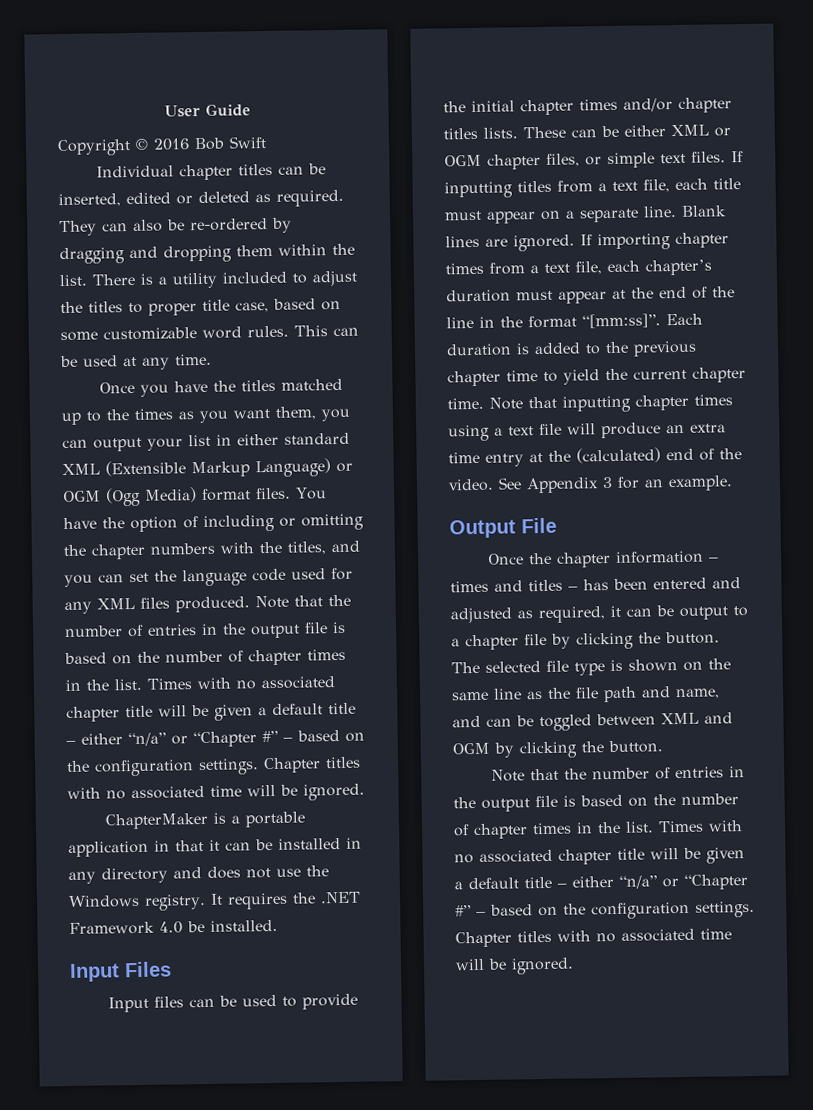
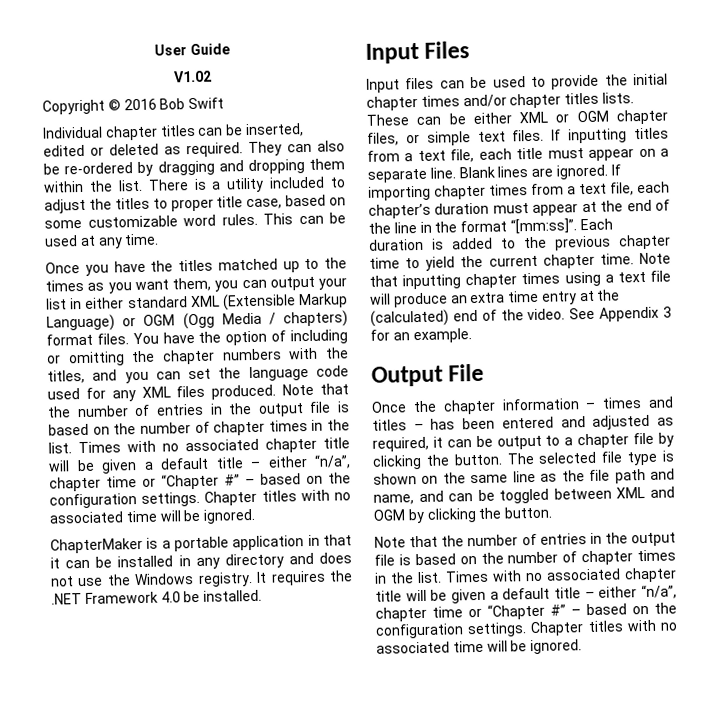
(251, 110) none -> [174,70,212,83] // V1.02
[144,487,197,503] Media) -> [221,310,348,328] Media / chapters)
[128,732,166,747] “n/a” -> [314,454,351,469] [49,476,137,492] “n/a”, chapter time
[619,875,657,889] “n/a” -> [641,584,677,600] [375,606,463,622] “n/a”, chapter time

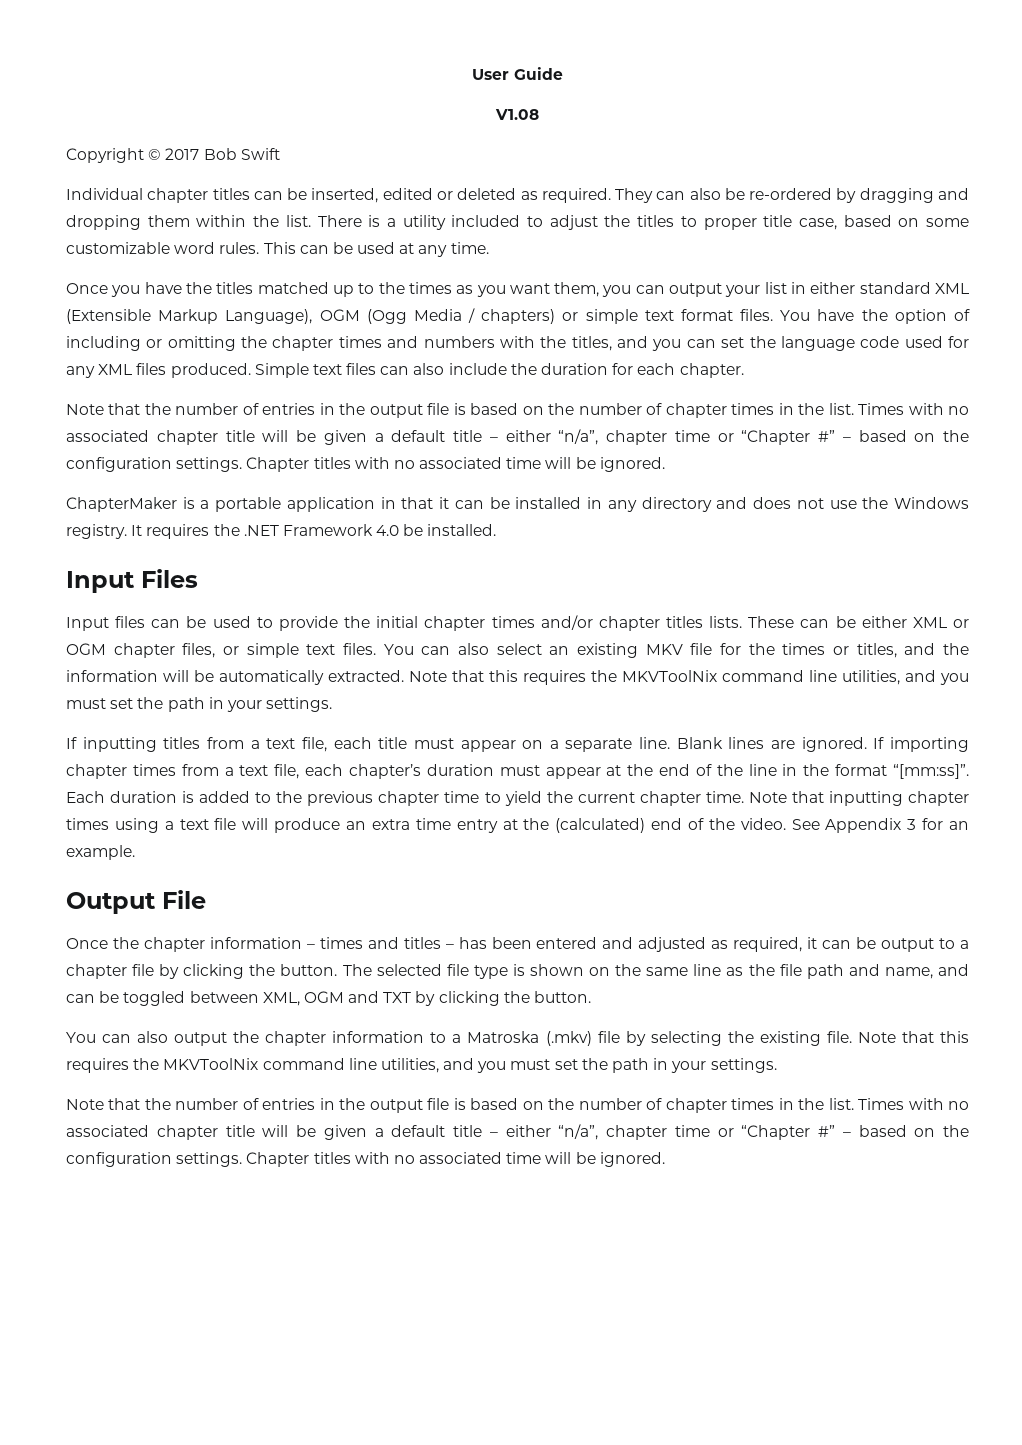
[174,70,212,83] V1.02 -> [495,109,539,120] V1.08
[123,98,157,111] 2016 -> [165,148,200,160] 2017
[46,314,137,332] Language) or -> [225,309,313,324] Language),
(348, 319) none -> [562,309,674,324] or simple text
(215, 357) none -> [338,336,419,348] times and
(277, 392) none -> [254,363,744,378] Simple text files can also include the duration for each chapter. //
(545, 135) none -> [383,643,969,658] [66,670,969,685] [66,697,333,712] You can also select an existing MKV file for the times or titles, and the information will be automatically extracted. Note that this requires the MKVToolNix command line utilities, and you must set the path in your settings. //
[616,486,675,499] [373,506,554,524] XML and OGM by clicking the button. -> [262,991,592,1006] [66,1031,970,1046] [66,1058,777,1073] XML, OGM and TXT by clicking the button. // You can also output the chapter information to a Matroska (.mkv) file by selecting the existing file. Note that this requires the MKVToolNix command line utilities, and you must set the path in your settings.

